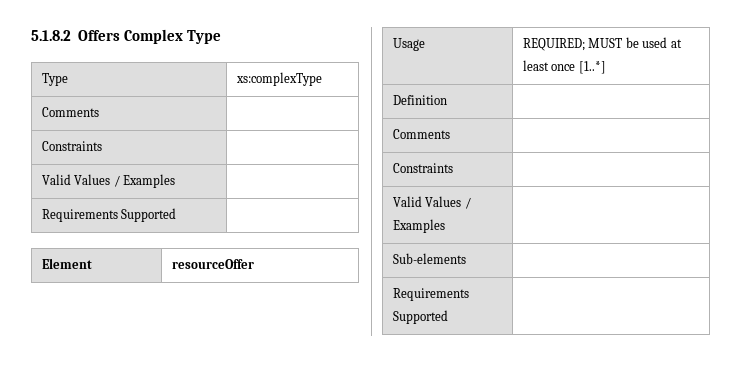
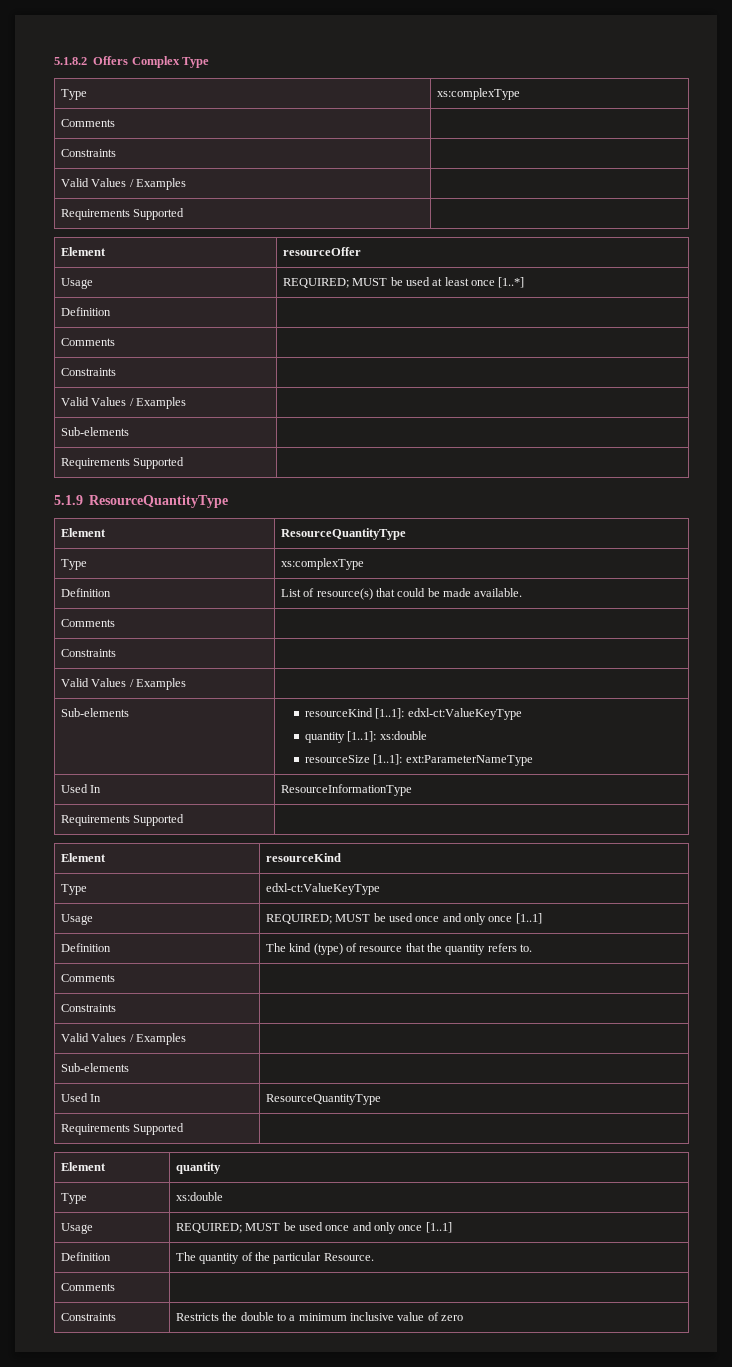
(448, 317) none -> [54,495,229,508] [60,528,106,537] [280,528,406,540] [60,559,87,570] [280,558,364,570] [60,588,111,597] [280,588,523,600] [60,619,115,627] [60,649,116,657] [60,678,186,690] [60,708,129,717] [304,708,522,720] [304,731,427,743] [304,754,533,766] [60,784,102,793] [280,784,412,796] [60,814,185,826] [60,853,106,862] [265,853,341,862] [60,884,87,895] [265,883,380,895] [60,914,93,925] [265,913,542,925] [60,943,111,952] [265,943,533,955] [60,974,115,982] [60,1004,116,1012] [60,1033,186,1045] [60,1063,129,1072] [60,1093,102,1102] [265,1094,381,1105] [60,1123,185,1135] [60,1162,106,1171] [175,1162,221,1174] [60,1193,87,1204] [175,1192,223,1201] [60,1223,93,1234] [175,1222,452,1234] [60,1252,111,1261] [175,1252,374,1264] [60,1283,115,1291] [60,1313,116,1321] [175,1312,464,1321] // 5.1.9 ResourceQuantityType // Element | ResourceQuantityType // Type | xs:complexType // Definition | List of resource(s) that could be made available. // Comments | // Constraints | // Valid Values / Examples | // Sub-elements | resourceKind [1..1]: edxl-ct:ValueKeyType // quantity [1..1]: xs:double // resourceSize [1..1]: ext:ParameterNameType // Used In | ResourceInformationType // Requirements Supported | // Element | resourceKind // Type | edxl-ct:ValueKeyType // Usage | REQUIRED; MUST be used once and only once [1..1] // Definition | The kind (type) of resource that the quantity refers to. // Comments | // Constraints | // Valid Values / Examples | // Sub-elements | // Used In | ResourceQuantityType // Requirements Supported | // Element | quantity // Type | xs:double // Usage | REQUIRED; MUST be used once and only once [1..1] // Definition | The quantity of the particular Resource. // Comments | // Constraints | Restricts the double to a minimum inclusive value of zero

